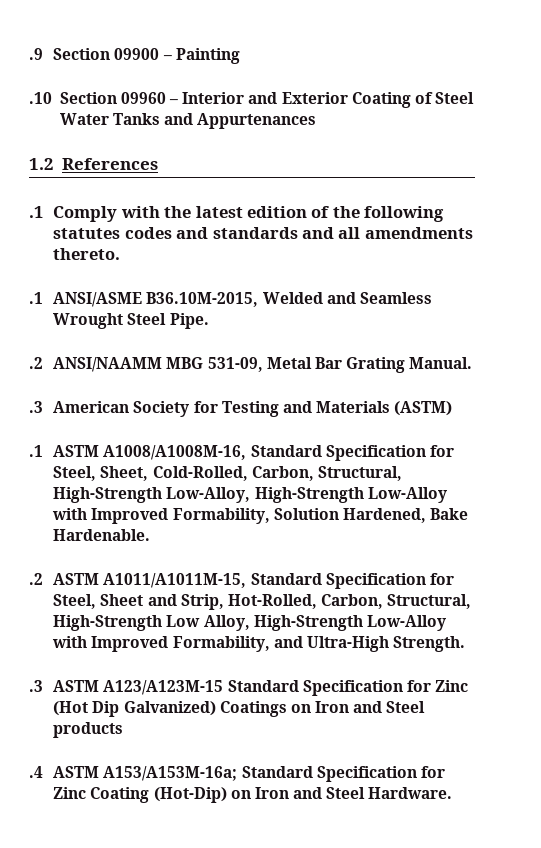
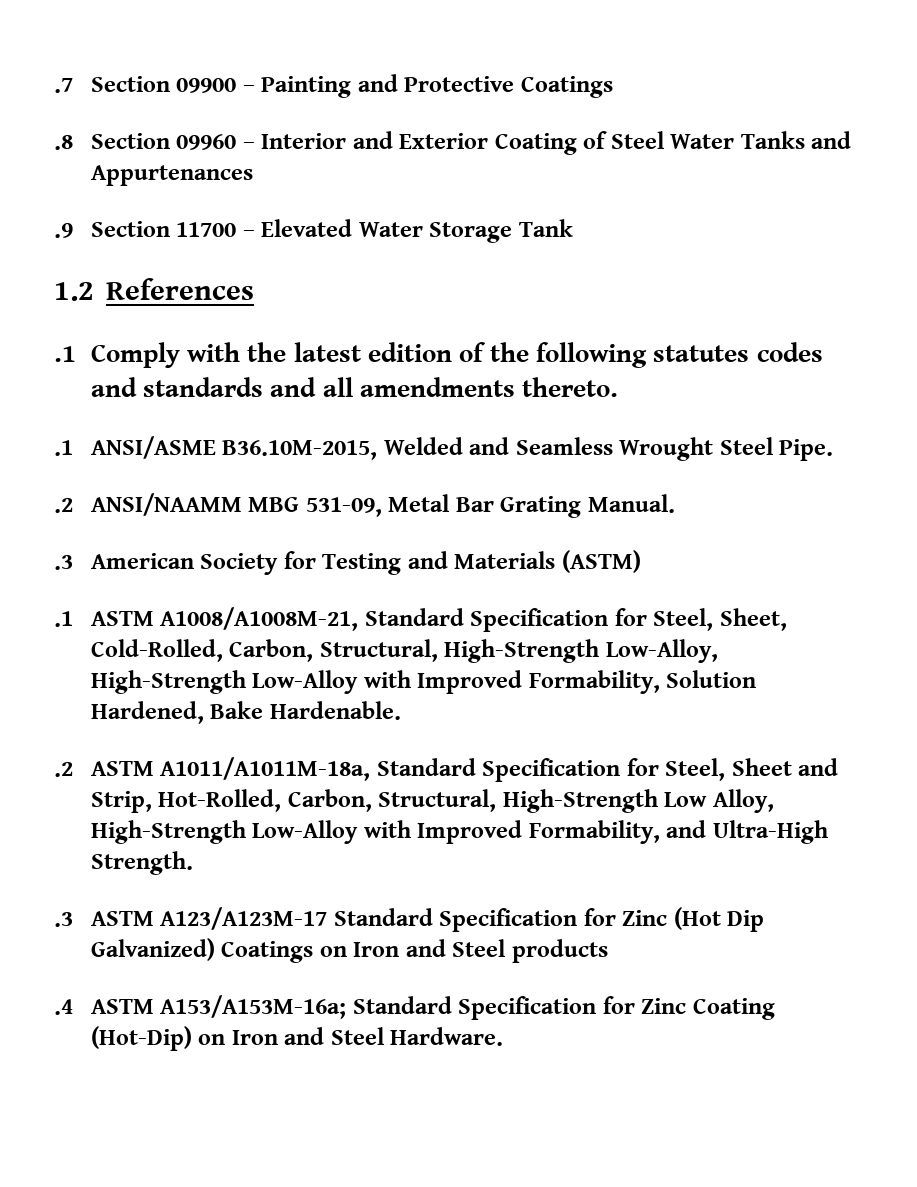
[29,48,43,60] .9 -> [54,78,73,93] .7
[29,92,52,104] // .10 -> [357,74,613,98] [54,135,73,150] and Protective Coatings // .8
(317, 121) none -> [54,219,573,243] // .9 Section 11700 – Elevated Water Storage Tank
[103,445,247,460] A1008/A1008M-16, -> [160,607,359,631] A1008/A1008M-21,
[103,573,247,588] A1011/A1011M-15, -> [160,757,371,781] A1011/A1011M-18a,
[103,680,224,695] A123/A123M-15 -> [160,907,328,930] A123/A123M-17

